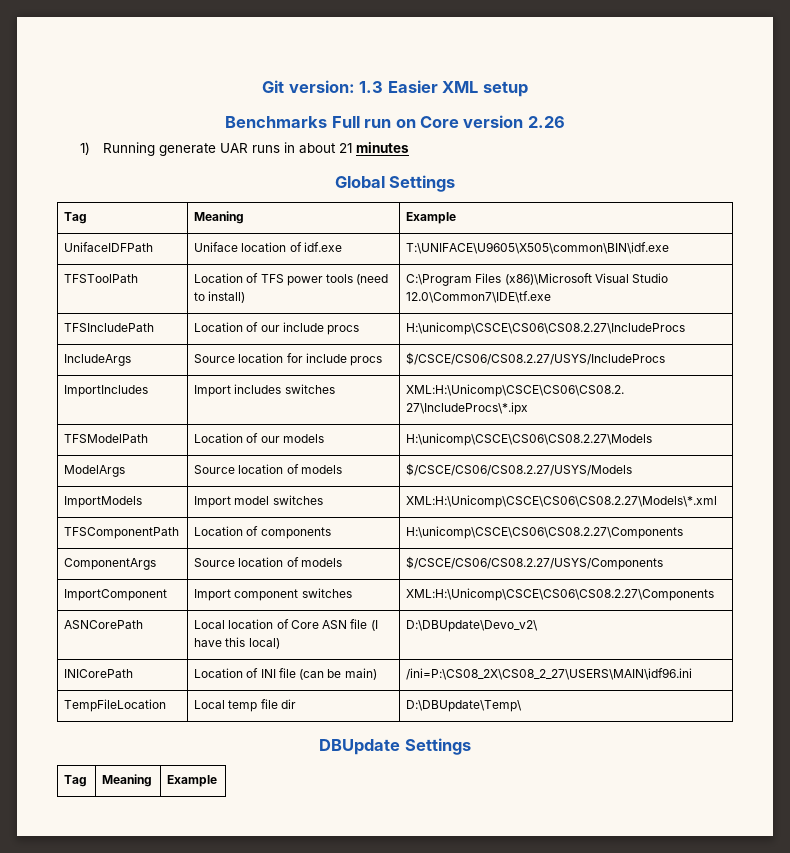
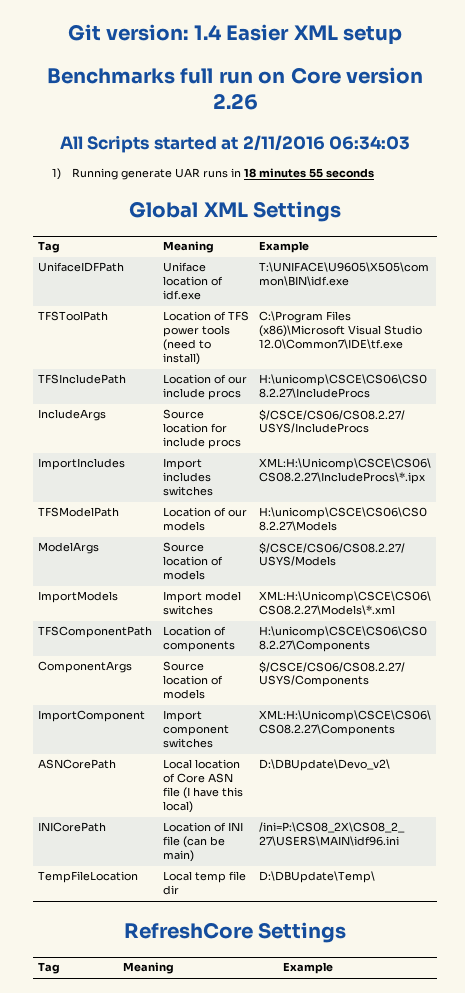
[359,81,384,93] 1.3 -> [193,24,222,40] 1.4
[331,116,360,128] Full -> [180,68,214,84] full
(565, 122) none -> [59,135,411,153] // All Scripts started at 2/11/2016 06:34:03
[298,143,352,154] about 21 -> [243,168,256,178] 18
(409, 147) none -> [308,168,374,178] 55 seconds
(385, 182) none -> [203,202,248,217] XML
[319,739,401,755] DBUpdate -> [123,922,253,939] RefreshCore

